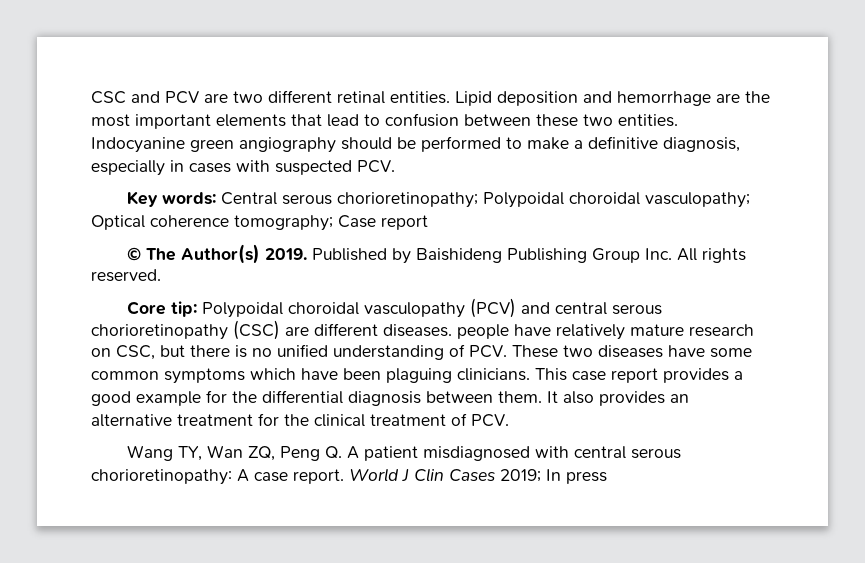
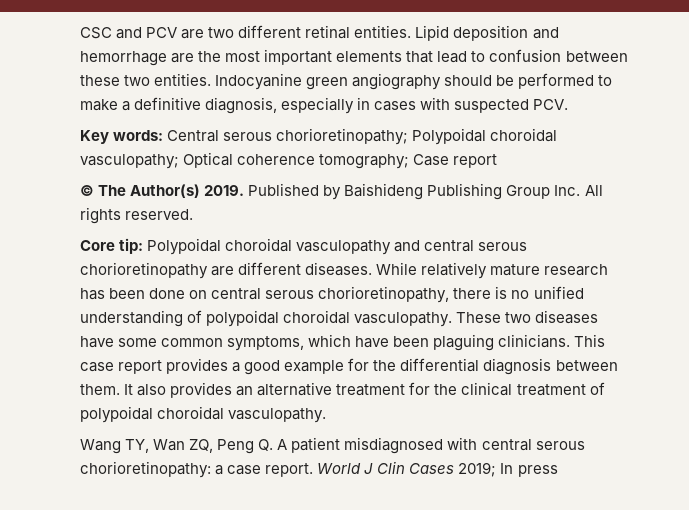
[470,298,517,318] (PCV) -> (392, 247) none
[233,320,280,340] (CSC) -> (208, 270) none
[457,324,551,339] people have -> [376,262,418,275] While
[91,345,185,360] on CSC, but -> [80,286,450,303] has been done on central serous chorioretinopathy,
[469,345,507,358] PCV. -> [206,310,453,327] polypoidal choroidal vasculopathy.
[164,368,245,384] symptoms -> [227,336,305,351] symptoms,
[471,414,509,427] PCV. -> [80,406,327,423] polypoidal choroidal vasculopathy.
[237,469,249,482] A -> [215,465,224,475] a

